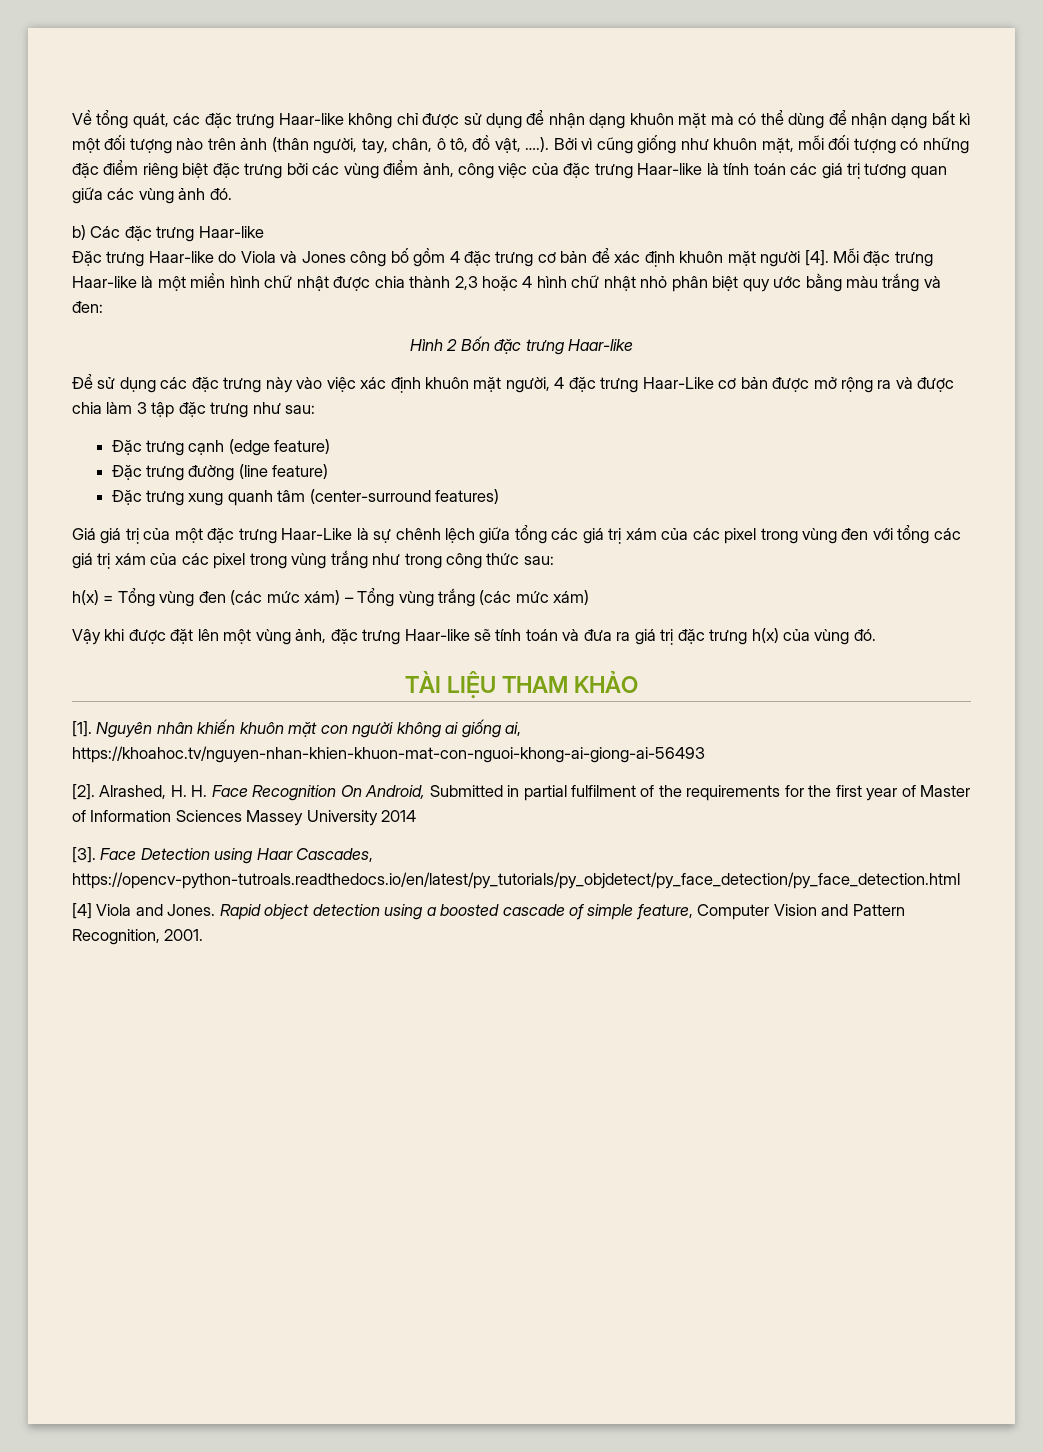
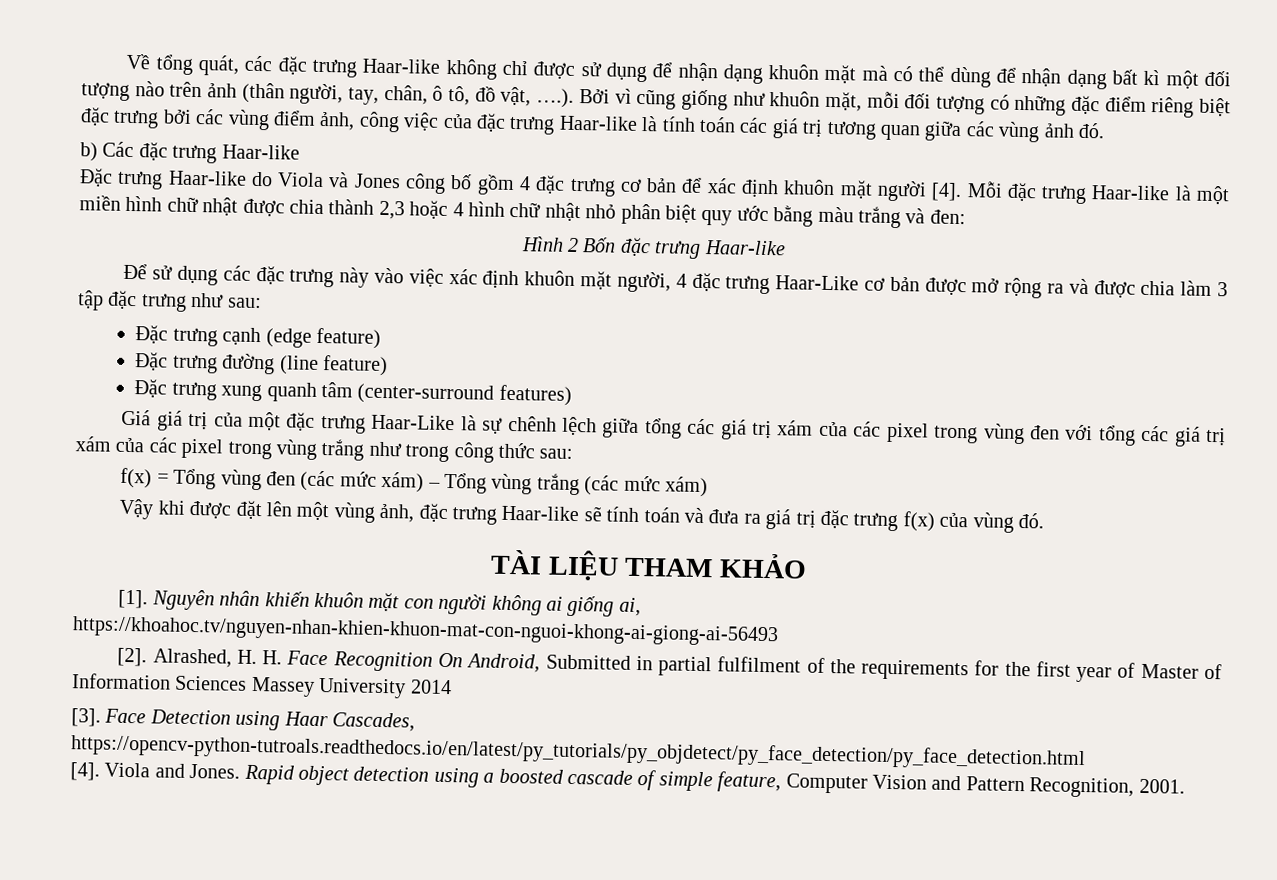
[72,590,99,605] h(x) -> [120,467,153,489] f(x)
[751,628,779,643] h(x) -> [902,511,935,532] f(x)
[72,903,92,919] [4] -> [70,762,100,781] [4].

